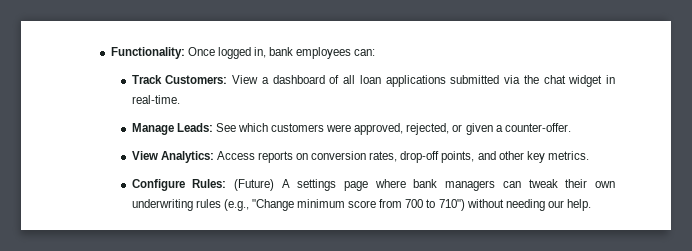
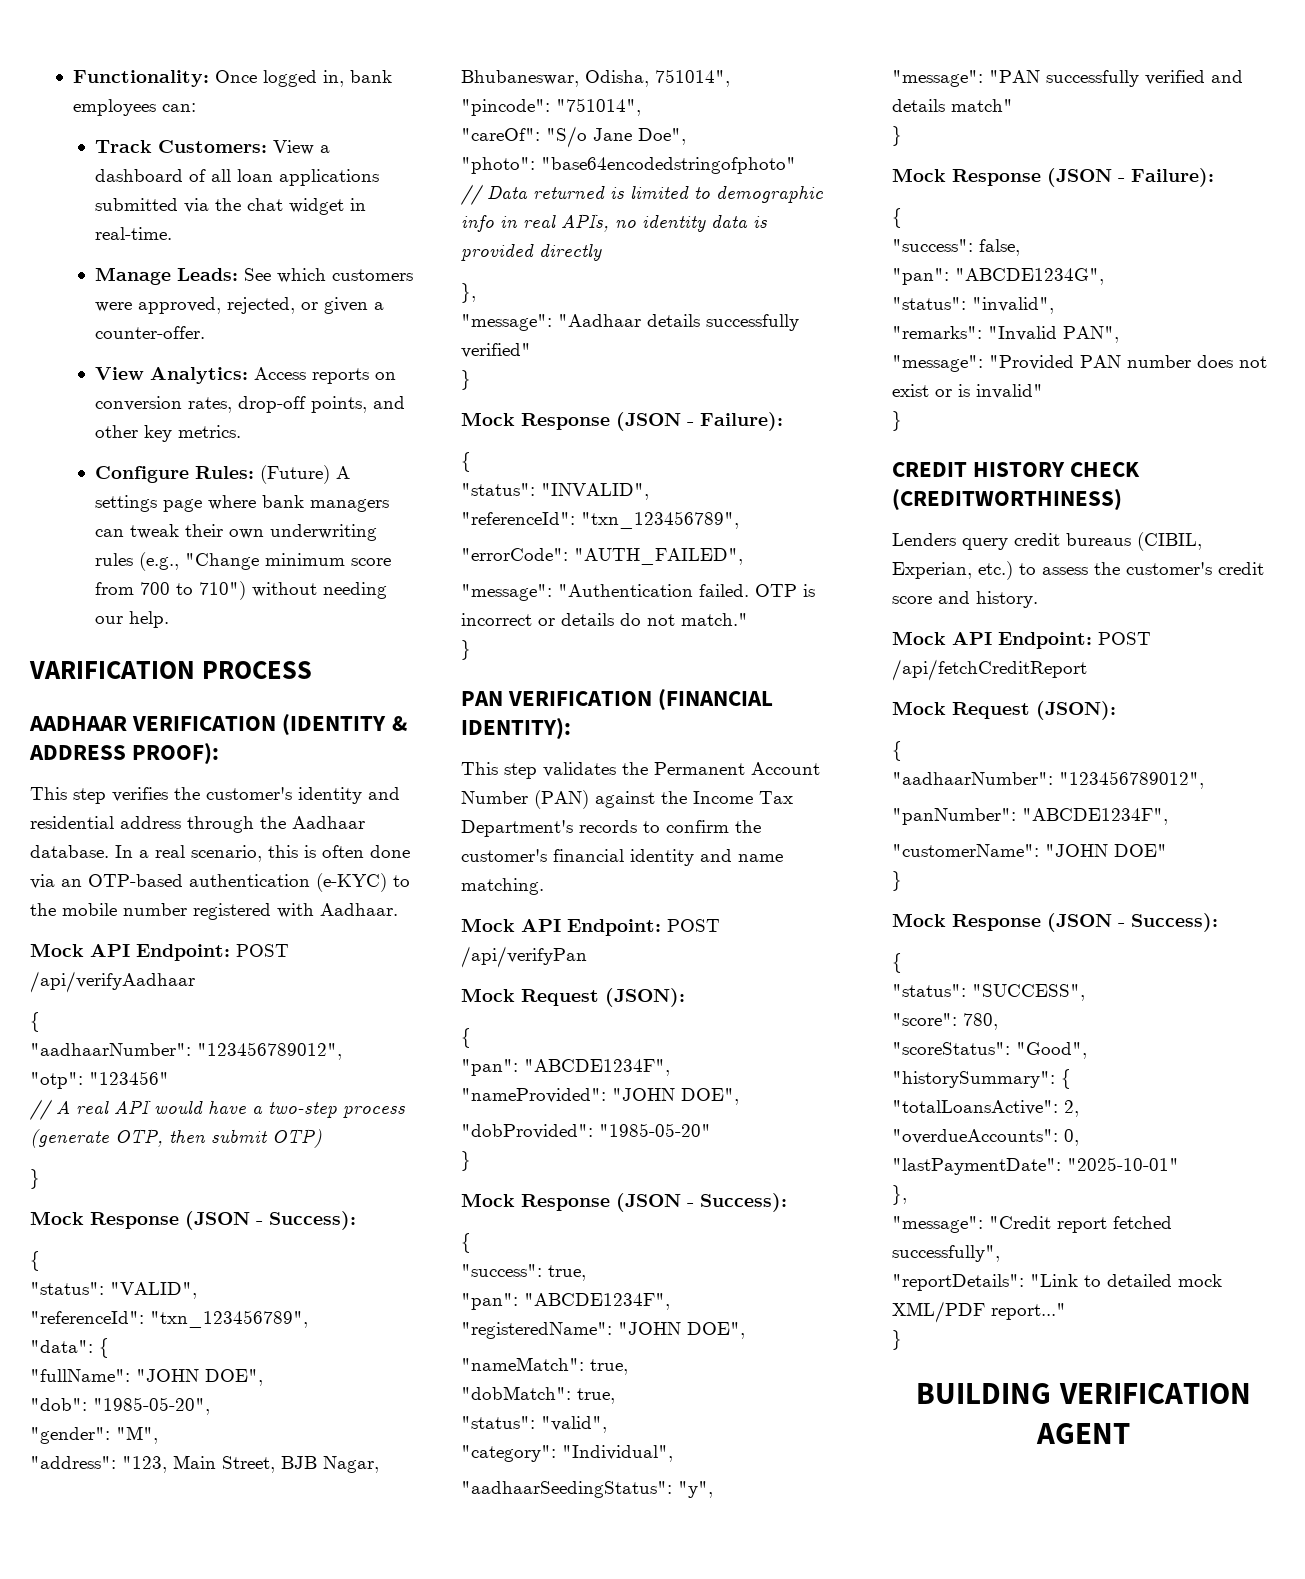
(591, 205) none -> [29,661,313,679] [29,714,407,736] [29,743,220,765] [30,787,400,804] [30,816,365,833] [30,845,410,862] [30,873,410,892] [30,903,398,920] [30,943,289,961] [30,971,195,993] [30,1012,40,1032] [30,1042,342,1060] [30,1071,169,1089] [30,1099,405,1120] [30,1129,322,1148] [30,1169,40,1189] [30,1211,356,1230] [30,1251,40,1271] [30,1282,197,1299] [30,1310,308,1328] [30,1338,109,1358] [30,1369,263,1386] [30,1397,210,1415] [30,1426,158,1444] [30,1455,379,1473] [461,69,730,87] [461,98,641,116] [461,126,686,148] [461,157,796,174] [461,184,823,205] [461,214,767,232] [461,244,602,261] [461,283,476,303] [461,314,799,331] [461,343,531,358] [461,370,471,390] [461,412,783,431] [461,452,471,472] [461,483,649,500] [461,511,739,529] [461,548,743,565] [461,584,815,601] [461,613,748,626] [461,640,471,660] [461,689,774,711] [461,718,571,740] [461,762,820,779] [461,790,793,809] [461,820,761,837] [461,849,783,866] [461,878,544,895] [461,918,720,936] [461,946,587,968] [461,988,685,1007] [461,1028,471,1048] [461,1059,670,1076] [461,1088,739,1105] [461,1123,711,1139] [461,1151,471,1171] [461,1193,787,1212] [461,1233,471,1253] [461,1264,586,1281] [461,1293,670,1310] [461,1322,745,1339] [461,1357,628,1375] [461,1386,615,1404] [461,1416,607,1433] [461,1445,673,1462] [461,1481,713,1498] [892,70,1243,87] [892,99,1013,112] [892,126,902,146] [892,168,1214,187] [892,208,902,228] [892,239,1020,256] [892,268,1104,285] [892,297,1054,314] [892,326,1119,343] [892,355,1267,372] [892,384,1043,399] [892,411,902,431] [892,462,1141,477] [892,489,1122,511] [892,532,1202,551] [892,561,1264,580] [892,591,1038,608] [892,631,1151,649] [892,659,1087,681] [892,701,1116,720] [892,741,902,761] [892,771,1204,789] [892,808,1168,825] [892,844,1167,857] [892,871,902,891] [892,913,1218,932] [892,953,902,973] [892,984,1085,1001] [892,1013,998,1030] [892,1042,1087,1059] [892,1069,1071,1089] [892,1100,1079,1117] [892,1129,1079,1146] [892,1157,1179,1175] [892,1185,907,1205] [892,1216,1172,1233] [892,1245,1000,1262] [892,1274,1222,1291] [892,1301,1066,1323] [892,1330,902,1350] [916,1383,1251,1404] [1036,1423,1130,1444] // VARIFICATION PROCESS // AADHAAR VERIFICATION (IDENTITY & ADDRESS PROOF): // This step verifies the customer's identity and residential address through the Aadhaar database. In a real scenario, this is often done via an OTP-based authentication (e-KYC) to the mobile number registered with Aadhaar. // Mock API Endpoint: POST /api/verifyAadhaar // { // "aadhaarNumber": "123456789012", // "otp": "123456" // // A real API would have a two-step process (generate OTP, then submit OTP) // } // Mock Response (JSON - Success): // { // "status": "VALID", // "referenceId": "txn_123456789", // "data": { // "fullName": "JOHN DOE", // "dob": "1985-05-20", // "gender": "M", // "address": "123, Main Street, BJB Nagar, Bhubaneswar, Odisha, 751014", // "pincode": "751014", // "careOf": "S/o Jane Doe", // "photo": "base64encodedstringofphoto" // // Data returned is limited to demographic info in real APIs, no identity data is provided directly // }, // "message": "Aadhaar details successfully verified" // } // Mock Response (JSON - Failure): // { // "status": "INVALID", // "referenceId": "txn_123456789", // "errorCode": "AUTH_FAILED", // "message": "Authentication failed. OTP is incorrect or details do not match." // } // PAN VERIFICATION (FINANCIAL IDENTITY): // This step validates the Permanent Account Number (PAN) against the Income Tax Department's records to confirm the customer's financial identity and name matching. // Mock API Endpoint: POST /api/verifyPan // Mock Request (JSON): // { // "pan": "ABCDE1234F", // "nameProvided": "JOHN DOE", // "dobProvided": "1985-05-20" // } // Mock Response (JSON - Success): // { // "success": true, // "pan": "ABCDE1234F", // "registeredName": "JOHN DOE", // "nameMatch": true, // "dobMatch": true, // "status": "valid", // "category": "Individual", // "aadhaarSeedingStatus": "y", // "message": "PAN successfully verified and details match" // } // Mock Response (JSON - Failure): // { // "success": false, // "pan": "ABCDE1234G", // "status": "invalid", // "remarks": "Invalid PAN", // "message": "Provided PAN number does not exist or is invalid" // } // CREDIT HISTORY CHECK (CREDITWORTHINESS) // Lenders query credit bureaus (CIBIL, Experian, etc.) to assess the customer's credit score and history. // Mock API Endpoint: POST /api/fetchCreditReport // Mock Request (JSON): // { // "aadhaarNumber": "123456789012", // "panNumber": "ABCDE1234F", // "customerName": "JOHN DOE" // } // Mock Response (JSON - Success): // { // "status": "SUCCESS", // "score": 780, // "scoreStatus": "Good", // "historySummary": { // "totalLoansActive": 2, // "overdueAccounts": 0, // "lastPaymentDate": "2025-10-01" // }, // "message": "Credit report fetched successfully", // "reportDetails": "Link to detailed mock XML/PDF report..." // } // BUILDING VERIFICATION AGENT

